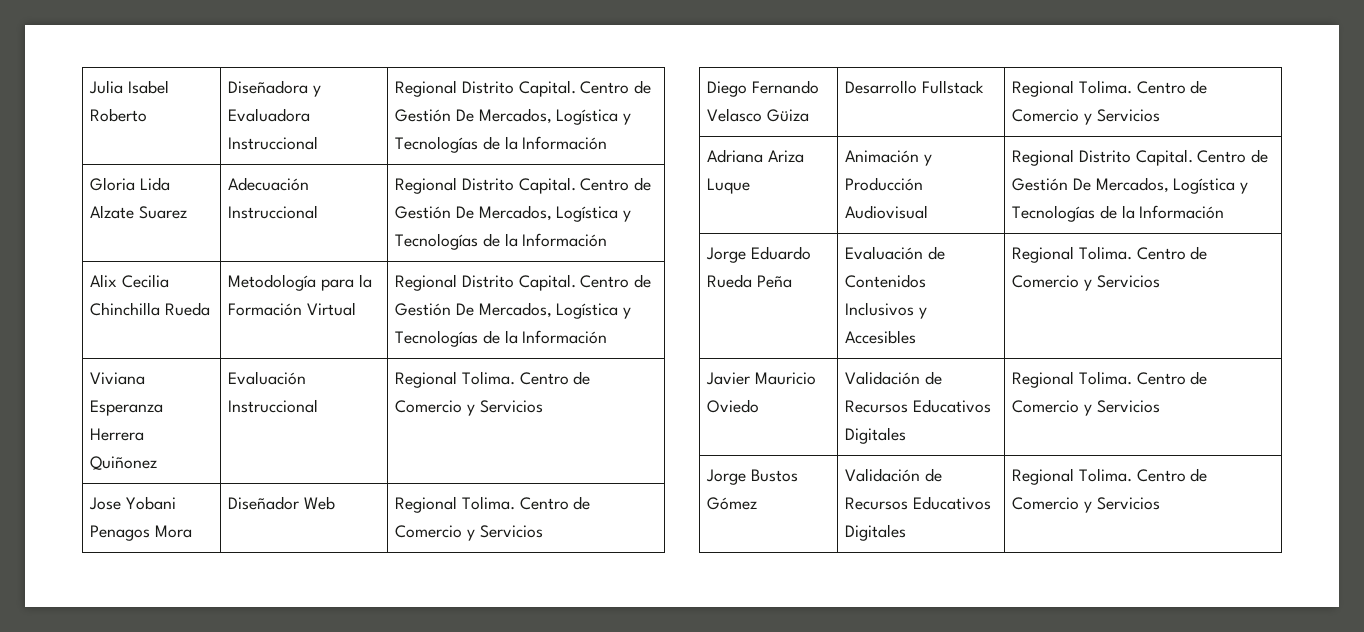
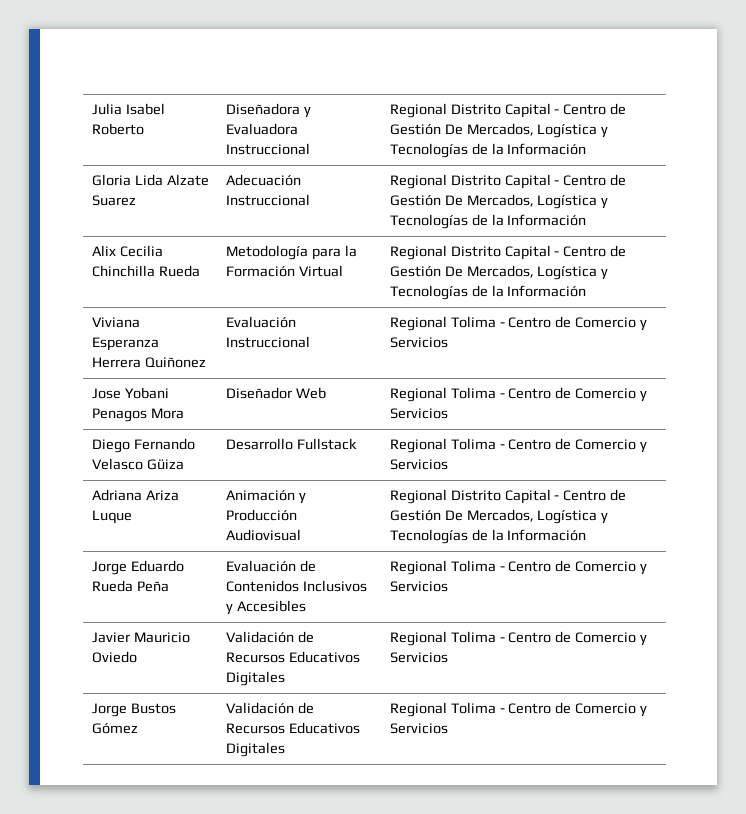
[518,80,576,97] Capital. -> [504,103,560,118] Capital -
[518,177,576,194] Capital. -> [504,174,560,189] Capital -
[518,274,576,291] Capital. -> [504,245,560,260] Capital -
[462,371,516,385] Tolima. -> [450,316,505,328] Tolima -
[462,496,516,510] Tolima. -> [450,387,505,399] Tolima -
[1079,80,1133,94] Tolima. -> [450,438,505,450] Tolima -
[1135,149,1193,166] Capital. -> [504,489,560,504] Capital -
[1079,246,1133,260] Tolima. -> [450,560,505,572] Tolima -
[1079,371,1133,385] Tolima. -> [450,631,505,643] Tolima -
[1079,468,1133,482] Tolima. -> [450,702,505,714] Tolima -

